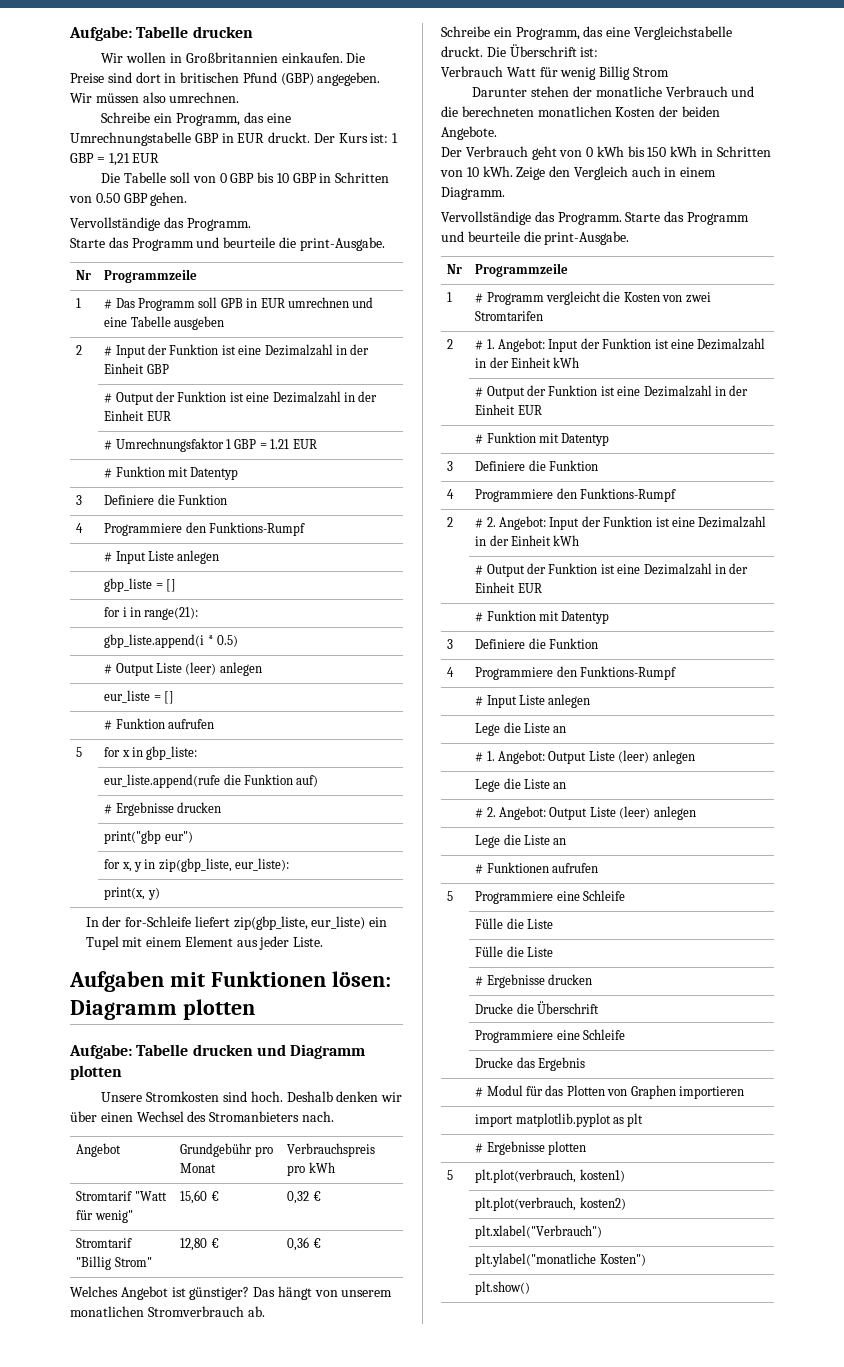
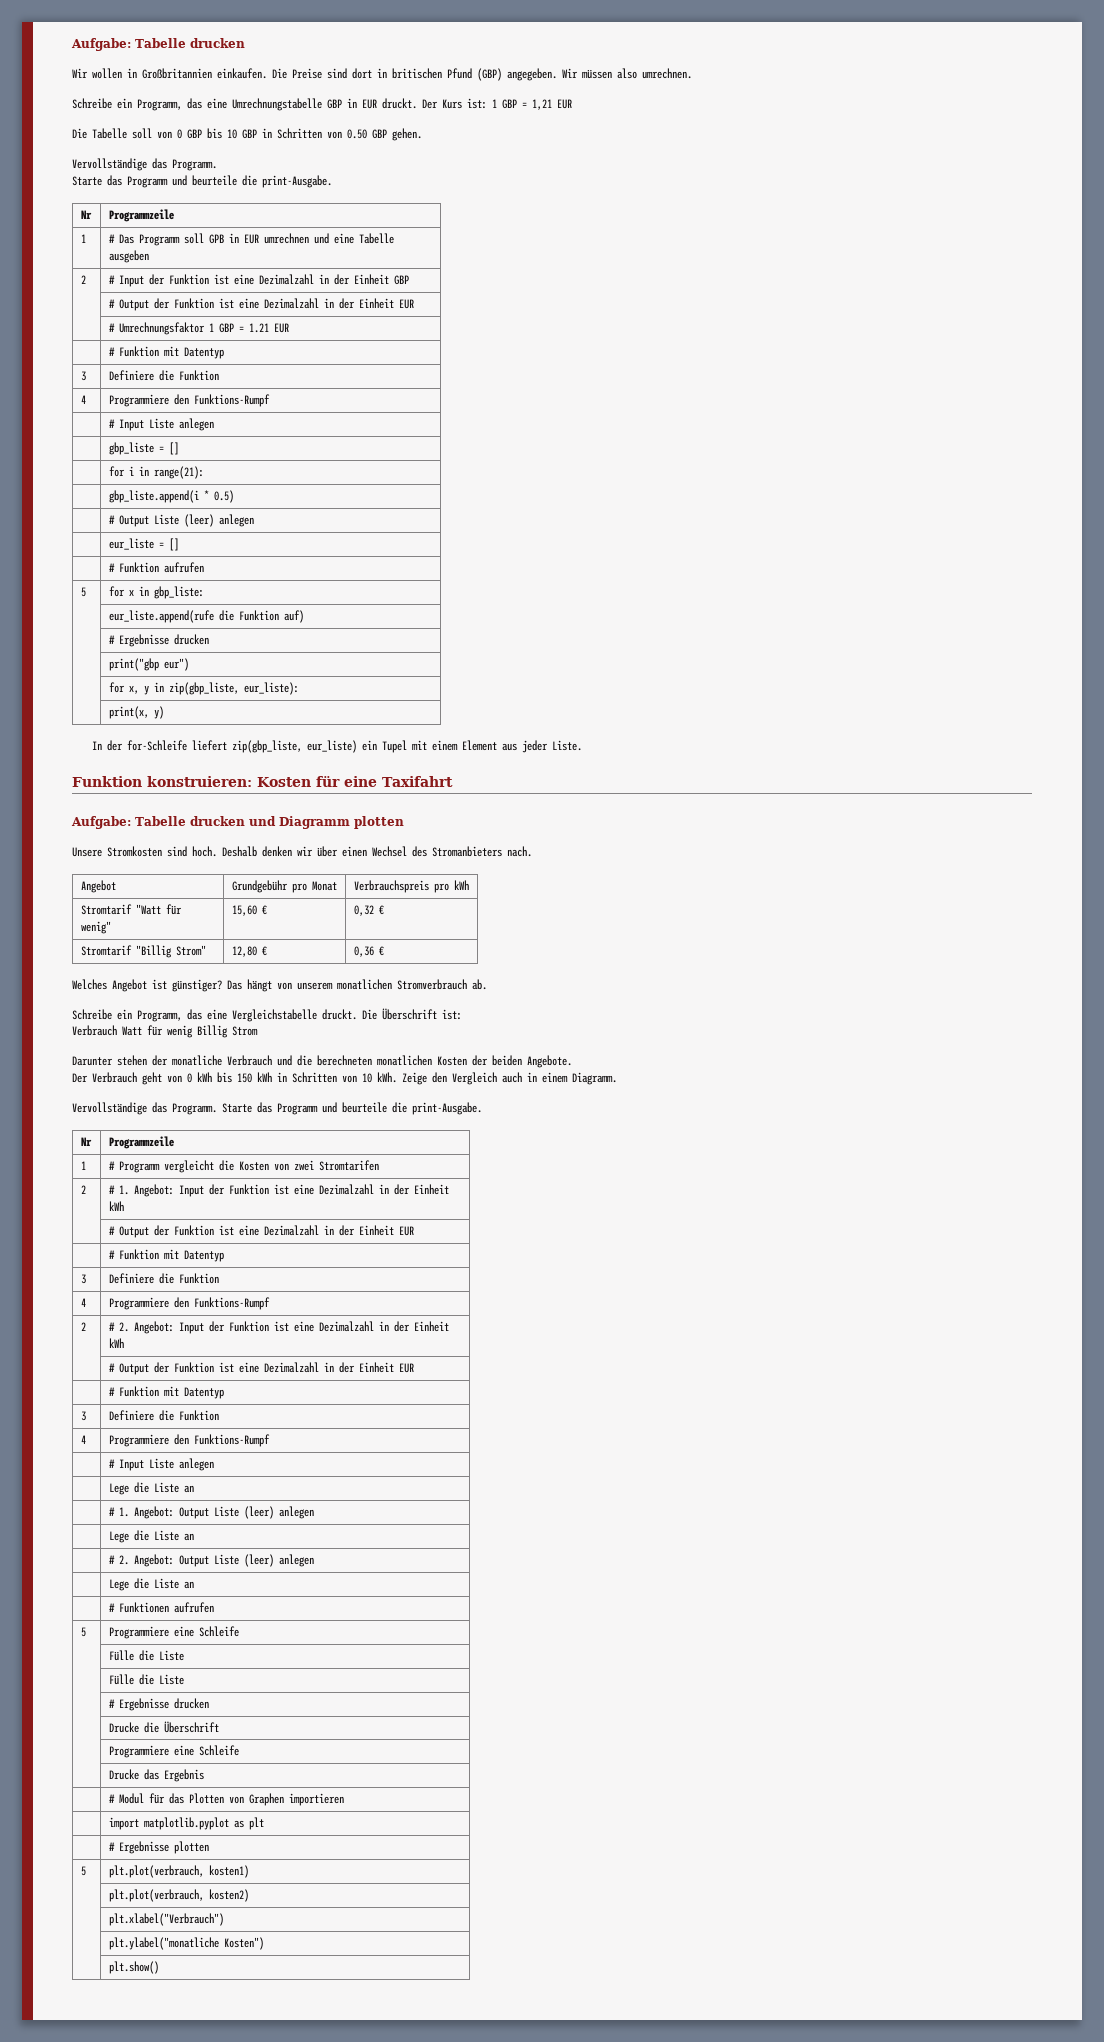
[69,971,391,992] [70,999,255,1020] Aufgaben mit Funktionen lösen: Diagramm plotten -> [72,776,453,787] Funktion konstruieren: Kosten für eine Taxifahrt

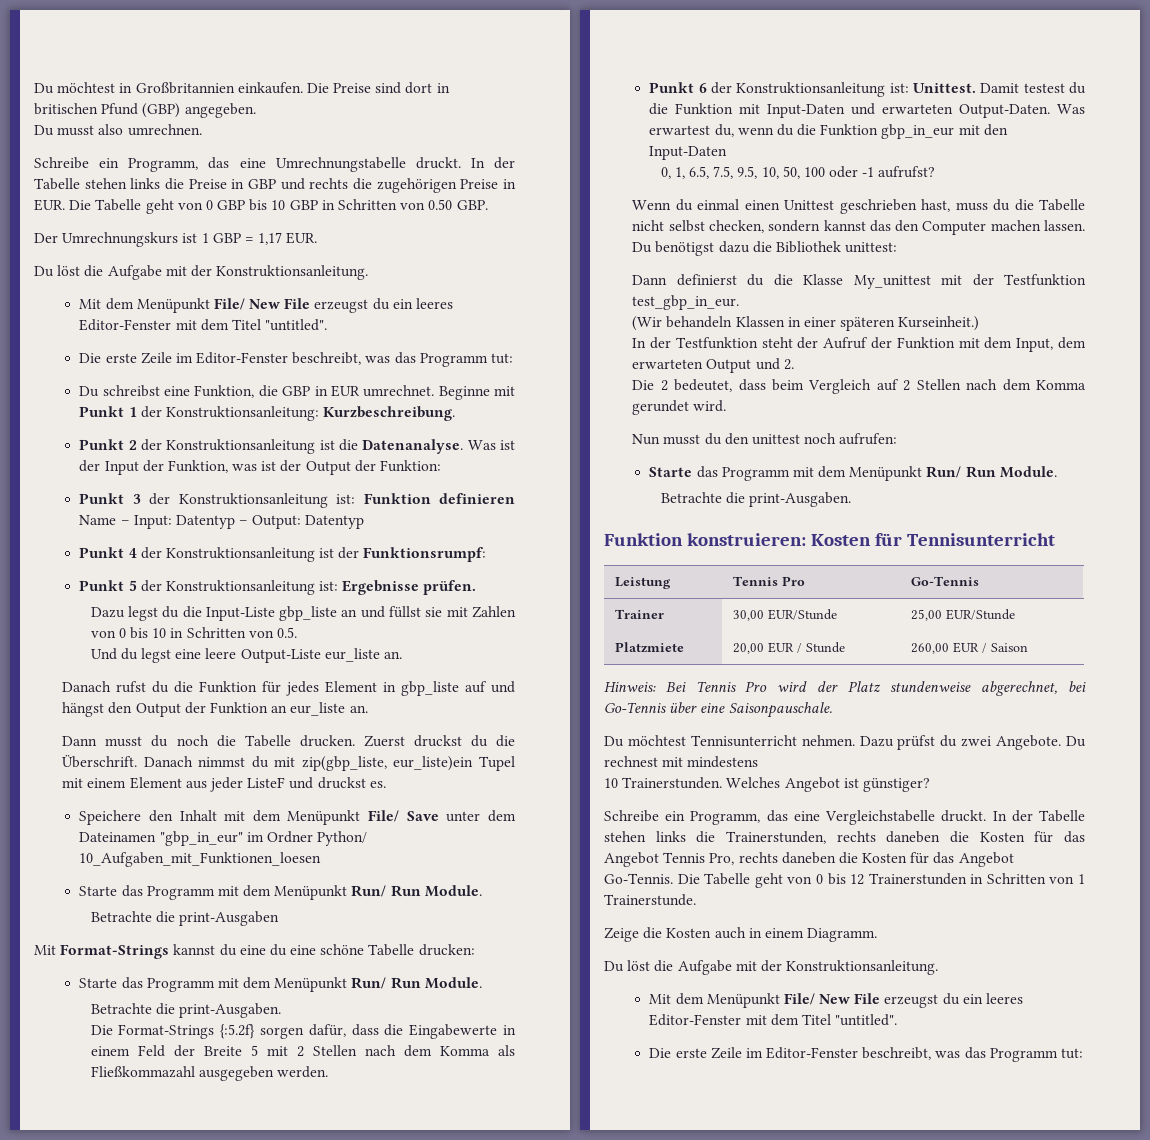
[71,38,245,51] [72,68,122,79] Aufgabe: Tabelle drucken // Wir wollen -> [34,82,116,94] Du möchtest
[562,68,612,79] Wir müssen -> [34,125,95,136] // Du musst
[327,98,572,110] [72,128,152,139] GBP in EUR druckt. Der Kurs ist: 1 GBP = 1,21 EUR // Die Tabelle soll -> [415,157,515,169] [34,178,516,193] [34,199,174,214] druckt. In der Tabelle stehen links die Preise in GBP und rechts die zugehörigen Preise in EUR. Die Tabelle geht
[372,128,422,141] [72,158,217,171] [72,175,332,188] [80,210,92,219] [108,209,174,222] [80,234,86,243] [108,233,394,246] [108,250,149,263] [80,275,86,284] [108,274,409,287] [108,298,414,311] [108,322,289,335] [108,346,224,359] [80,371,86,381] [108,370,219,381] [80,395,86,404] [108,394,270,407] [108,418,214,431] [108,442,179,455] [108,466,204,479] [108,490,234,503] [108,514,254,527] [108,538,179,551] [108,562,204,573] [80,587,86,597] [108,586,204,599] [108,610,304,623] [108,634,209,647] [108,658,189,671] [108,682,299,695] [108,706,164,719] [92,740,378,753] GBP gehen. // Vervollständige das Programm. // Starte das Programm und beurteile die print-Ausgabe. // Nr | Programmzeile // 1 | # Das Programm soll GPB in EUR umrechnen und eine Tabelle ausgeben // 2 | # Input der Funktion ist eine Dezimalzahl in der Einheit GBP // | # Output der Funktion ist eine Dezimalzahl in der Einheit EUR // | # Umrechnungsfaktor 1 GBP = 1.21 EUR // | # Funktion mit Datentyp // 3 | Definiere die Funktion // 4 | Programmiere den Funktions-Rumpf // | # Input Liste anlegen // | gbp_liste = [] // | for i in range(21): // | gbp_liste.append(i * 0.5) // | # Output Liste (leer) anlegen // | eur_liste = [] // | # Funktion aufrufen // 5 | for x in gbp_liste: // | eur_liste.append(rufe die Funktion auf) // | # Ergebnisse drucken // | print("gbp eur") // | for x, y in zip(gbp_liste, eur_liste): // | print(x, y) // In der for-Schleife liefert zip(gbp_liste, eur_liste) ein -> [456,200,488,210] [34,232,318,247] [34,265,369,280] [79,298,454,313] [79,319,328,331] [79,352,514,367] [79,385,515,400] [79,406,456,421] [79,439,515,454] [79,460,442,475] [79,493,515,508] [79,515,365,529] [79,547,487,562] [79,580,477,595] [90,606,516,621] [90,627,297,639] [90,648,402,663] [62,681,515,696] [62,702,368,717] [62,735,515,747] [62,755,474,771] GBP. // Der Umrechnungskurs ist 1 GBP = 1,17 EUR. // Du löst die Aufgabe mit der Konstruktionsanleitung. // Mit dem Menüpunkt File/ New File erzeugst du ein leeres Editor-Fenster mit dem Titel "untitled". // Die erste Zeile im Editor-Fenster beschreibt, was das Programm tut: // Du schreibst eine Funktion, die GBP in EUR umrechnet. Beginne mit Punkt 1 der Konstruktionsanleitung: Kurzbeschreibung. // Punkt 2 der Konstruktionsanleitung ist die Datenanalyse. Was ist der Input der Funktion, was ist der Output der Funktion: // Punkt 3 der Konstruktionsanleitung ist: Funktion definieren Name – Input: Datentyp – Output: Datentyp // Punkt 4 der Konstruktionsanleitung ist der Funktionsrumpf: // Punkt 5 der Konstruktionsanleitung ist: Ergebnisse prüfen. // Dazu legst du die Input-Liste gbp_liste an und füllst sie mit Zahlen von 0 bis 10 in Schritten von 0.5. // Und du legst eine leere Output-Liste eur_liste an. // Danach rufst du die Funktion für jedes Element in gbp_liste auf und hängst den Output der Funktion an eur_liste an. // Dann musst du noch die Tabelle drucken. Zuerst druckst du die Überschrift. Danach nimmst du mit zip(gbp_liste, eur_liste)ein
[552,740,583,751] [72,776,453,787] [71,816,404,829] [72,846,532,857] [80,880,116,893] [231,880,337,893] [353,880,469,893] [80,904,182,915] [80,921,111,934] [231,905,267,916] [353,905,384,916] [80,945,206,958] [231,946,267,957] [353,946,384,957] [72,979,487,992] Liste. // Funktion konstruieren: Kosten für eine Taxifahrt // Aufgabe: Tabelle drucken und Diagramm plotten // Unsere Stromkosten sind hoch. Deshalb denken wir über einen Wechsel des Stromanbieters nach. // Angebot | Grundgebühr pro Monat | Verbrauchspreis pro kWh // Stromtarif "Watt für wenig" | 15,60 € | 0,32 € // Stromtarif "Billig Strom" | 12,80 € | 0,36 € // Welches Angebot ist günstiger? Das hängt von unserem monatlichen Stromverbrauch ab. -> [247,777,386,789] [79,810,517,825] [79,831,368,846] [79,852,322,867] [79,885,482,900] [90,911,279,926] [34,944,475,959] [79,977,482,992] [90,1003,281,1018] [90,1024,516,1039] [90,1045,515,1057] [90,1066,328,1081] [649,82,1086,97] [649,103,1085,118] [649,124,1008,139] [649,146,728,160] [660,166,936,179] [632,199,1085,214] [632,220,1085,235] [632,241,898,256] [632,274,1086,289] [632,295,740,310] [632,316,980,331] [632,337,1086,352] [632,358,794,373] [632,379,1086,394] [632,400,727,415] [632,433,898,445] [649,466,1057,481] [660,492,851,507] [604,533,1055,546] [615,577,672,589] [733,576,806,586] [911,576,980,586] [615,609,665,619] [733,609,838,621] [911,609,1016,621] [615,642,685,653] [733,642,846,654] [911,642,1029,654] [604,681,1086,696] [604,702,832,718] [604,735,1086,750] [604,756,759,768] [604,777,930,792] ListeF und druckst es. // Speichere den Inhalt mit dem Menüpunkt File/ Save unter dem Dateinamen "gbp_in_eur" im Ordner Python/ 10_Aufgaben_mit_Funktionen_loesen // Starte das Programm mit dem Menüpunkt Run/ Run Module. // Betrachte die print-Ausgaben // Mit Format-Strings kannst du eine du eine schöne Tabelle drucken: // Starte das Programm mit dem Menüpunkt Run/ Run Module. // Betrachte die print-Ausgaben. // Die Format-Strings {:5.2f} sorgen dafür, dass die Eingabewerte in einem Feld der Breite 5 mit 2 Stellen nach dem Komma als Fließkommazahl ausgegeben werden. // Punkt 6 der Konstruktionsanleitung ist: Unittest. Damit testest du die Funktion mit Input-Daten und erwarteten Output-Daten. Was erwartest du, wenn du die Funktion gbp_in_eur mit den Input-Daten // 0, 1, 6.5, 7.5, 9.5, 10, 50, 100 oder -1 aufrufst? // Wenn du einmal einen Unittest geschrieben hast, muss du die Tabelle nicht selbst checken, sondern kannst das den Computer machen lassen. Du benötigst dazu die Bibliothek unittest: // Dann definierst du die Klasse My_unittest mit der Testfunktion test_gbp_in_eur. // (Wir behandeln Klassen in einer späteren Kurseinheit.) // In der Testfunktion steht der Aufruf der Funktion mit dem Input, dem erwarteten Output und 2. // Die 2 bedeutet, dass beim Vergleich auf 2 Stellen nach dem Komma gerundet wird. // Nun musst du den unittest noch aufrufen: // Starte das Programm mit dem Menüpunkt Run/ Run Module. // Betrachte die print-Ausgaben. // Funktion konstruieren: Kosten für Tennisunterricht // Leistung | Tennis Pro | Go-Tennis // Trainer | 30,00 EUR/Stunde | 25,00 EUR/Stunde // Platzmiete | 20,00 EUR / Stunde | 260,00 EUR / Saison // Hinweis: Bei Tennis Pro wird der Platz stundenweise abgerechnet, bei Go-Tennis über eine Saisonpauschale. // Du möchtest Tennisunterricht nehmen. Dazu prüfst du zwei Angebote. Du rechnest mit mindestens // 10 Trainerstunden. Welches Angebot ist günstiger?
[362,1008,462,1020] [72,1025,258,1038] [72,1055,572,1068] [72,1072,617,1085] [72,1102,482,1115] [80,1137,92,1146] [108,1136,174,1149] [80,1161,86,1170] [108,1160,379,1173] [80,1185,86,1194] [108,1184,449,1197] [108,1201,124,1211] [108,1225,414,1238] [108,1249,224,1262] [80,1274,86,1284] [108,1273,219,1284] [80,1298,86,1307] [108,1297,270,1310] [80,1322,86,1331] [108,1321,449,1334] [108,1338,124,1348] [108,1362,414,1375] [108,1386,224,1399] [80,1411,86,1421] [108,1410,219,1421] [80,1435,86,1444] [108,1434,270,1447] [108,1458,214,1471] [108,1482,194,1495] [108,1506,314,1519] [108,1530,194,1543] [108,1554,314,1567] [108,1578,194,1591] [108,1602,214,1613] [80,1627,86,1637] [108,1626,239,1639] [108,1650,184,1661] [108,1674,184,1685] [108,1698,209,1711] [108,1721,219,1733] [108,1745,239,1758] [108,1769,204,1782] [108,1793,344,1806] [108,1817,264,1830] [108,1841,209,1854] [80,1866,86,1876] [108,1865,249,1878] [108,1889,249,1902] [108,1913,224,1926] [108,1937,264,1950] [108,1961,159,1974] Die Überschrift ist: // Verbrauch Watt für wenig Billig Strom // Darunter stehen der monatliche Verbrauch und die berechneten monatlichen Kosten der beiden Angebote. // Der Verbrauch geht von 0 kWh bis 150 kWh in Schritten von 10 kWh. Zeige den Vergleich auch in einem Diagramm. // Vervollständige das Programm. Starte das Programm und beurteile die print-Ausgabe. // Nr | Programmzeile // 1 | # Programm vergleicht die Kosten von zwei Stromtarifen // 2 | # 1. Angebot: Input der Funktion ist eine Dezimalzahl in der Einheit kWh // | # Output der Funktion ist eine Dezimalzahl in der Einheit EUR // | # Funktion mit Datentyp // 3 | Definiere die Funktion // 4 | Programmiere den Funktions-Rumpf // 2 | # 2. Angebot: Input der Funktion ist eine Dezimalzahl in der Einheit kWh // | # Output der Funktion ist eine Dezimalzahl in der Einheit EUR // | # Funktion mit Datentyp // 3 | Definiere die Funktion // 4 | Programmiere den Funktions-Rumpf // | # Input Liste anlegen // | Lege die Liste an // | # 1. Angebot: Output Liste (leer) anlegen // | Lege die Liste an // | # 2. Angebot: Output Liste (leer) anlegen // | Lege die Liste an // | # Funktionen aufrufen // 5 | Programmiere eine Schleife // | Fülle die Liste // | Fülle die Liste // | # Ergebnisse drucken // | Drucke die Überschrift // | Programmiere eine Schleife // | Drucke das Ergebnis // | # Modul für das Plotten von Graphen importieren // | import matplotlib.pyplot as plt // | # Ergebnisse plotten // 5 | plt.plot(verbrauch, kosten1) // | plt.plot(verbrauch, kosten2) // | plt.xlabel("Verbrauch") // | plt.ylabel("monatliche Kosten") // | plt.show() -> [992,810,1085,822] [604,831,1085,844] [604,852,1014,867] [604,873,1085,888] [604,894,696,906] [604,927,878,942] [604,960,939,975] [649,993,1024,1008] [649,1014,898,1026] [649,1047,1084,1062] In der Tabelle stehen links die Trainerstunden, rechts daneben die Kosten für das Angebot Tennis Pro, rechts daneben die Kosten für das Angebot Go-Tennis. Die Tabelle geht von 0 bis 12 Trainerstunden in Schritten von 1 Trainerstunde. // Zeige die Kosten auch in einem Diagramm. // Du löst die Aufgabe mit der Konstruktionsanleitung. // Mit dem Menüpunkt File/ New File erzeugst du ein leeres Editor-Fenster mit dem Titel "untitled". // Die erste Zeile im Editor-Fenster beschreibt, was das Programm tut:

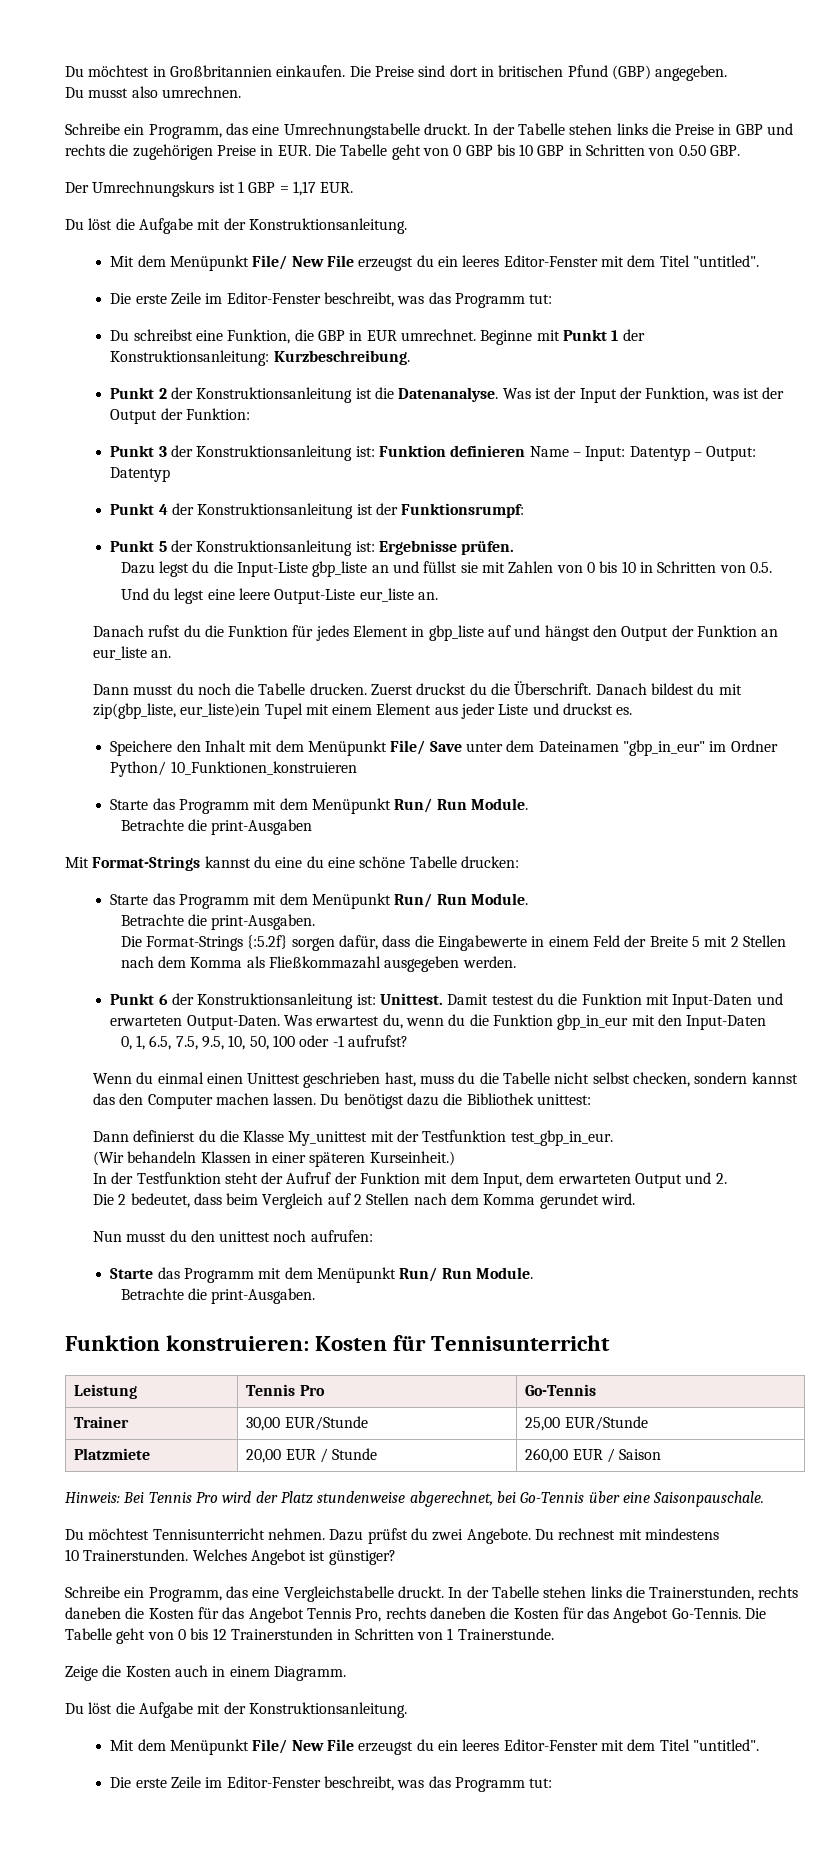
[198,757,246,767] nimmst -> [651,683,695,695] bildest
[247,777,286,788] ListeF -> [498,704,529,715] Liste
[79,852,322,867] 10_Aufgaben_mit_Funktionen_loesen -> [170,761,357,775] 10_Funktionen_konstruieren

